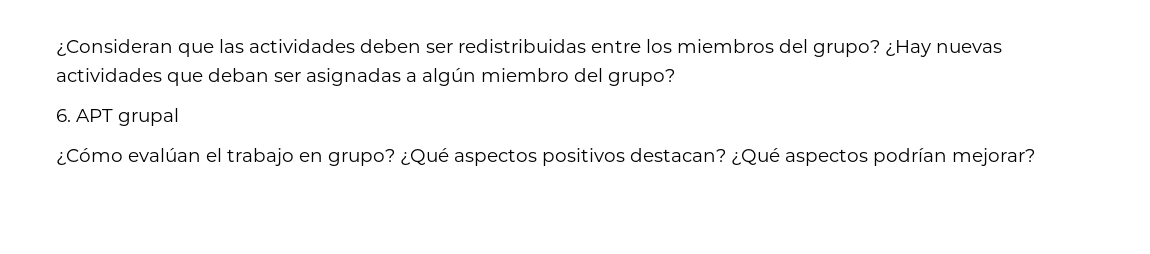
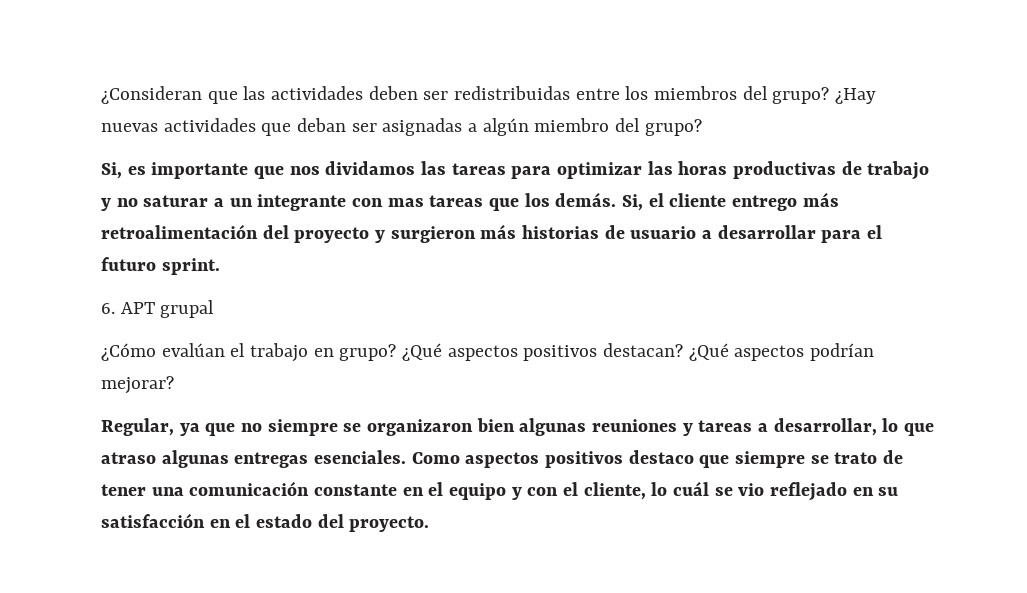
(675, 77) none -> [101,161,930,180] [101,192,839,211] [101,224,883,243] [101,257,220,275] // Si, es importante que nos dividamos las tareas para optimizar las horas productivas de trabajo y no saturar a un integrante con mas tareas que los demás. Si, el cliente entrego más retroalimentación del proyecto y surgieron más historias de usuario a desarrollar para el futuro sprint.
(1035, 157) none -> [101,418,935,436] [101,450,904,468] [101,481,899,501] [101,513,430,532] // Regular, ya que no siempre se organizaron bien algunas reuniones y tareas a desarrollar, lo que atraso algunas entregas esenciales. Como aspectos positivos destaco que siempre se trato de tener una comunicación constante en el equipo y con el cliente, lo cuál se vio reflejado en su satisfacción en el estado del proyecto.

